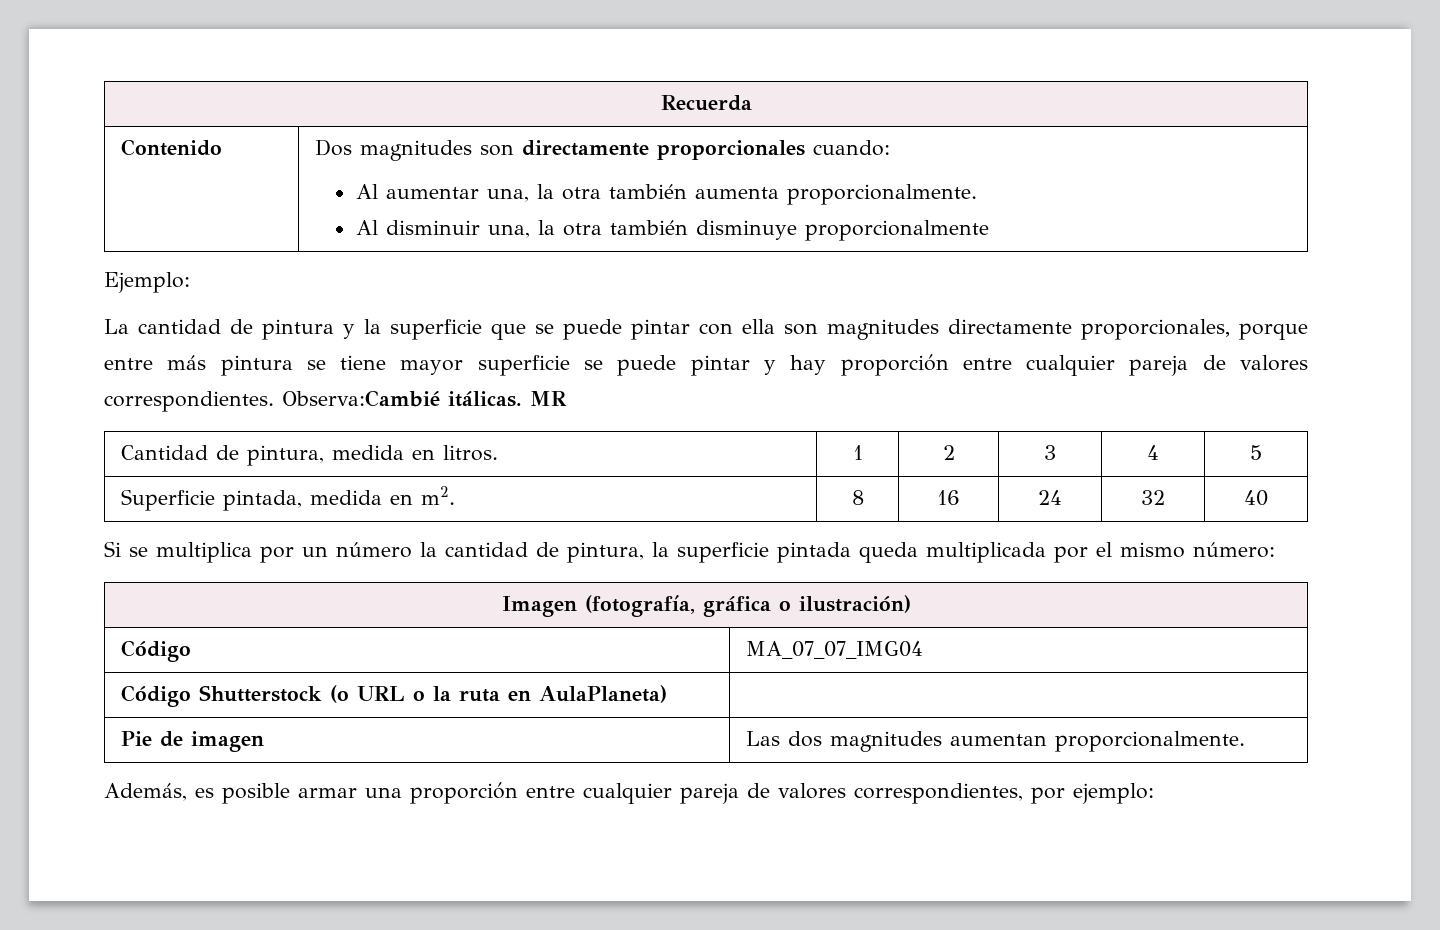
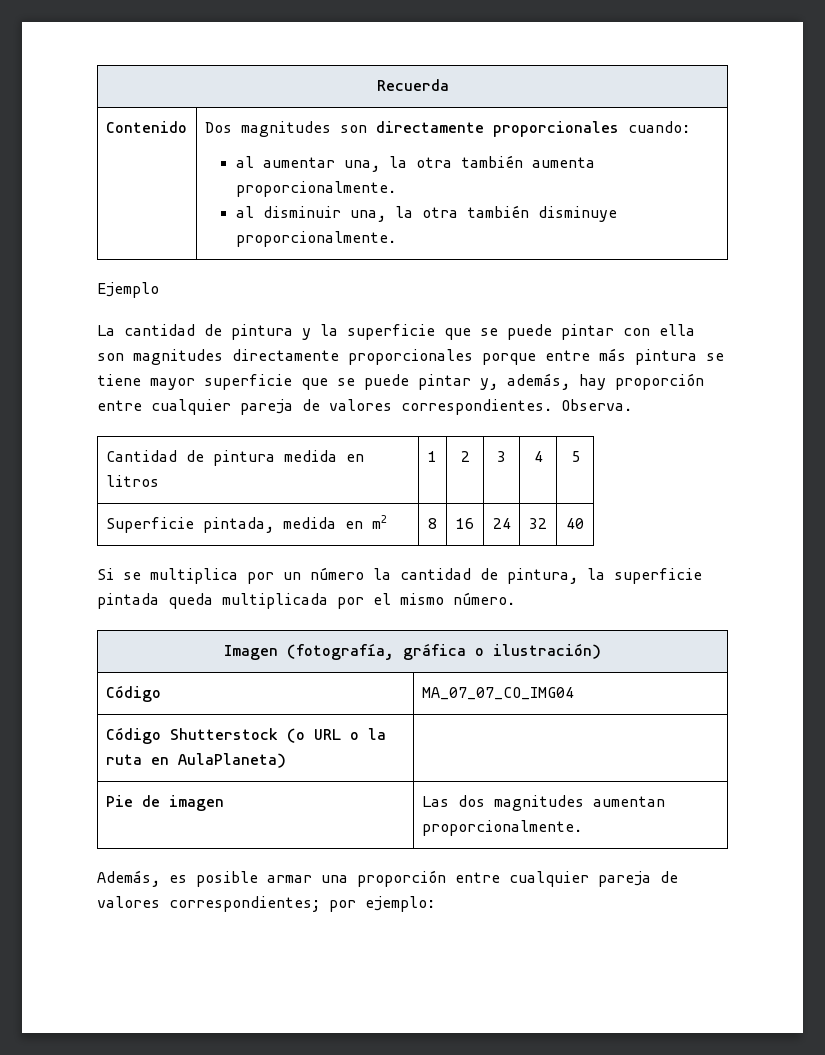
[355,184,378,199] Al -> [235,156,254,168] al
[355,220,378,235] Al -> [235,206,254,218] al
[804,220,989,241] [104,272,190,293] proporcionalmente // Ejemplo: -> [235,231,396,247] [97,282,159,298] proporcionalmente. // Ejemplo
[1081,319,1230,340] proporcionales, -> [348,349,473,365] proporcionales
[584,355,776,376] se puede pintar y -> [301,373,570,390] que se puede pintar y, además,
[282,390,567,407] Observa:Cambié itálicas. MR -> [561,399,632,411] Observa.
[247,445,499,466] pintura, medida en litros. -> [212,450,364,466] [105,475,159,487] pintura medida en litros
[421,486,456,505] m2. -> [371,515,387,529] m2
[1193,542,1275,558] número: -> [453,592,515,605] número.
[746,641,924,659] MA_07_07_IMG04 -> [421,687,574,700] MA_07_07_CO_IMG04
[854,783,1023,804] correspondientes, -> [169,896,320,912] correspondientes;

